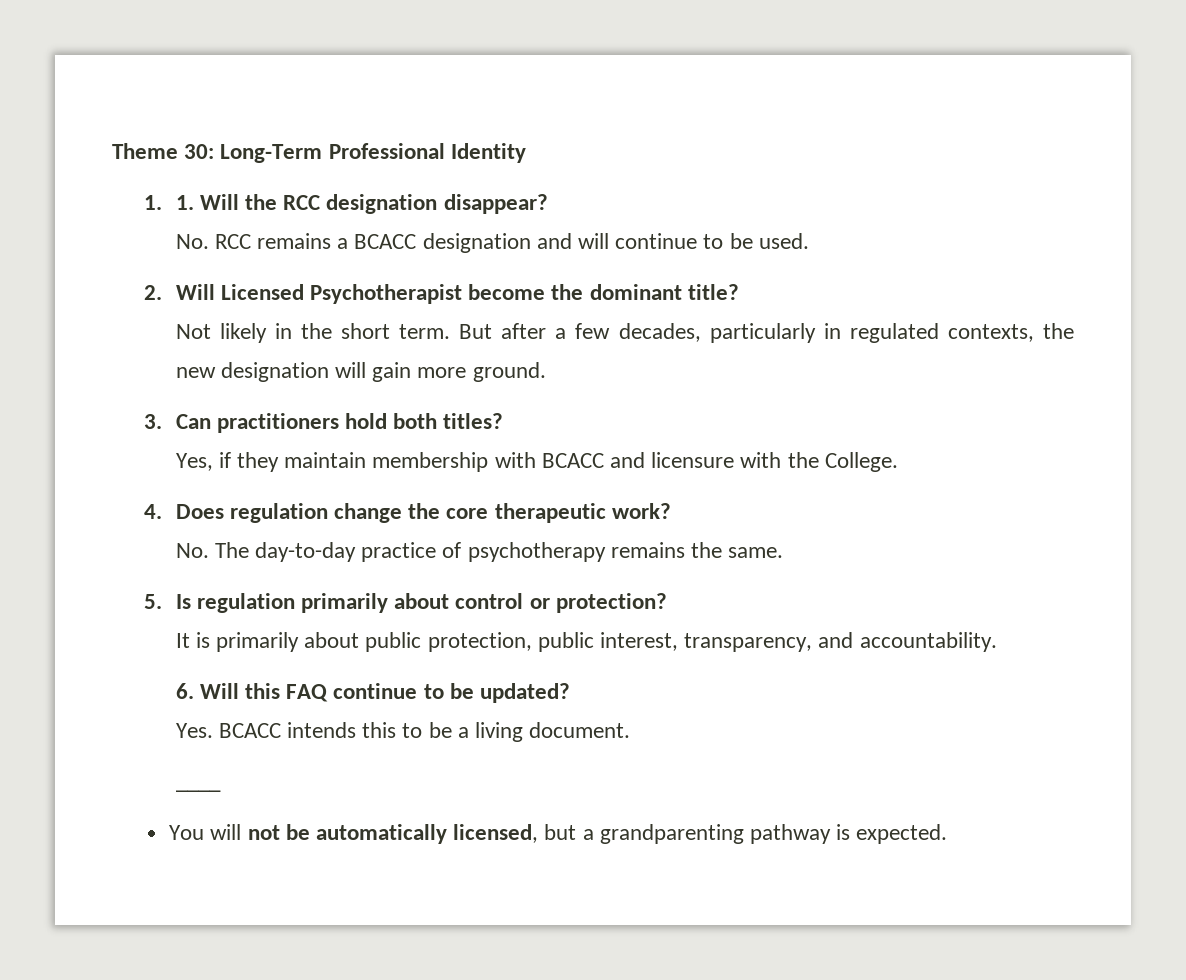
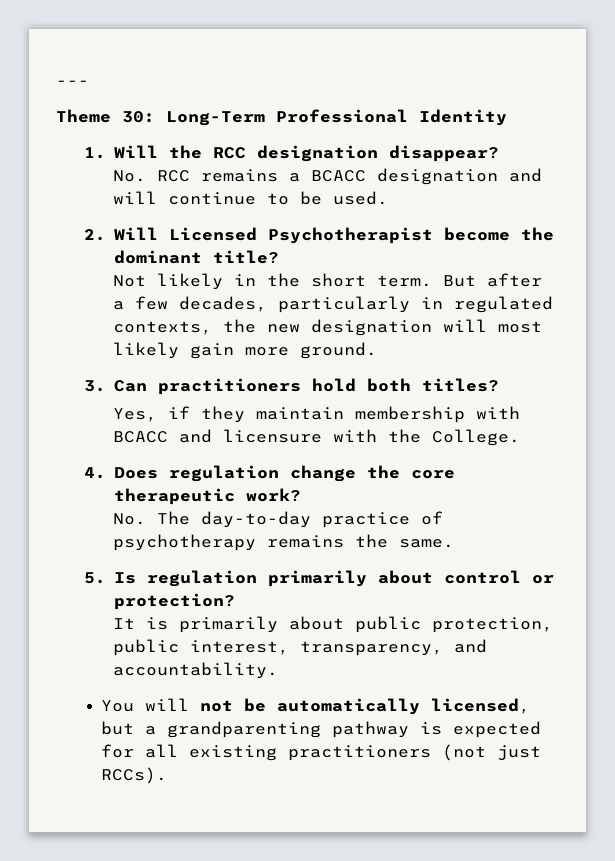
(112, 151) none -> [56,80,89,86] --- //
[175,195,194,210] 1. -> (107, 153) none
(366, 370) none -> [497,321,542,333] [112,342,179,359] most likely
[175,683,571,703] [175,722,631,742] [175,789,221,792] // 6. Will this FAQ continue to be updated? // Yes. BCACC intends this to be a living document. // ____ -> (278, 670) none
[856,824,948,844] expected. -> [453,721,542,738] [101,744,542,761] [101,767,168,784] expected for all existing practitioners (not just RCCs).

